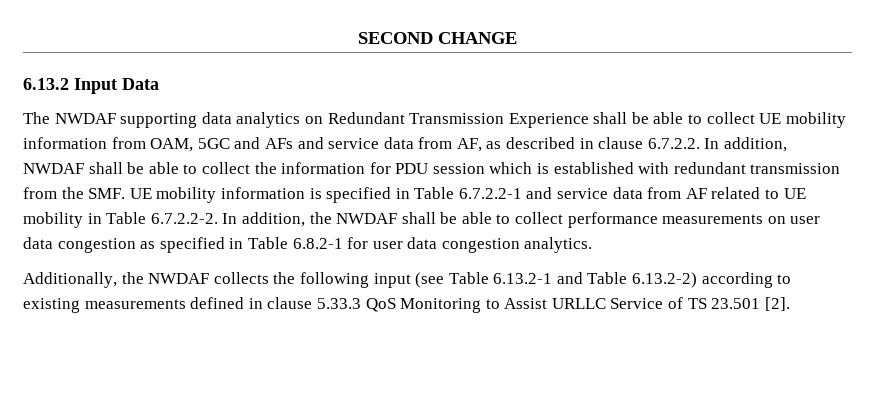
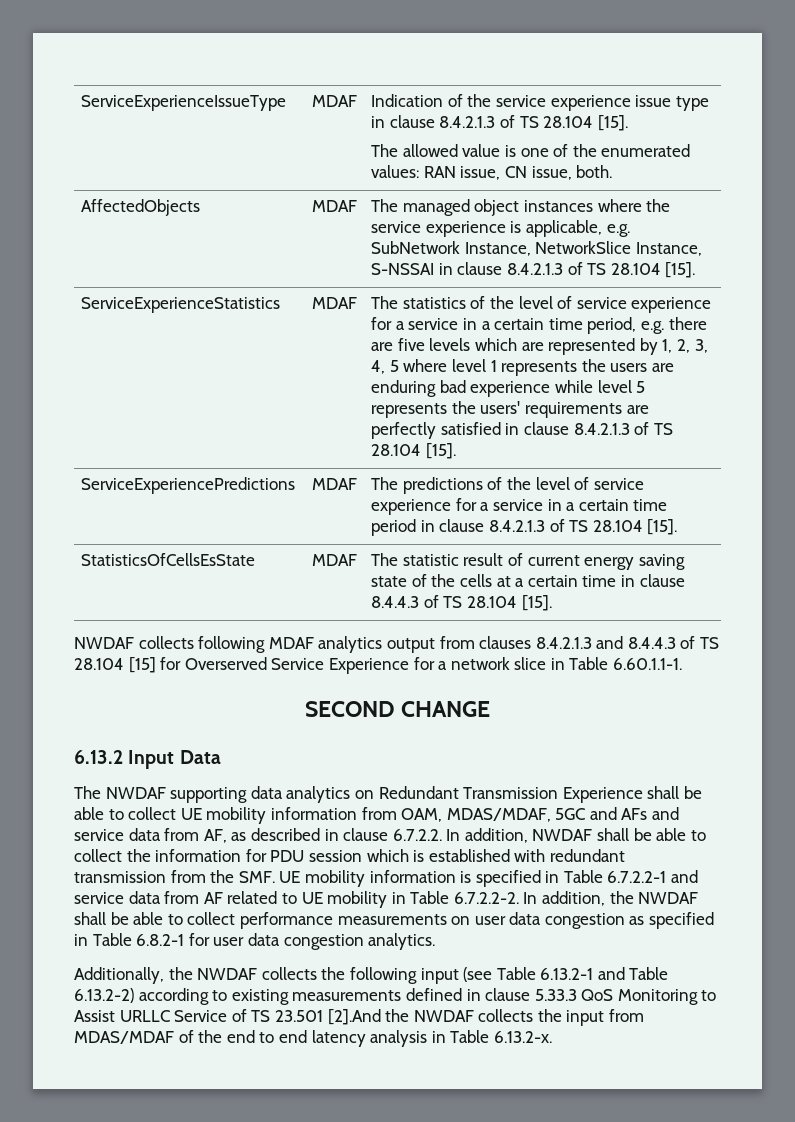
(358, 38) none -> [81,95,287,111] [311,95,357,107] [371,94,709,111] [371,115,628,131] [371,144,691,157] [371,165,613,180] [81,199,201,216] [311,200,357,212] [371,199,671,216] [371,220,630,237] [371,241,703,256] [371,262,696,278] [81,297,281,313] [311,297,357,309] [371,296,712,313] [371,317,707,334] [371,338,708,355] [371,359,675,376] [371,380,646,397] [371,401,649,418] [371,422,673,439] [371,443,456,459] [81,477,296,494] [311,478,357,490] [371,477,644,494] [371,498,668,515] [371,519,678,536] [81,553,256,566] [311,554,357,566] [371,553,685,570] [371,574,685,587] [371,595,552,611] [74,636,720,653] [74,657,683,674] ServiceExperienceIssueType | MDAF | Indication of the service experience issue type in clause 8.4.2.1.3 of TS 28.104 [15]. // The allowed value is one of the enumerated values: RAN issue, CN issue, both. // AffectedObjects | MDAF | The managed object instances where the service experience is applicable, e.g. SubNetwork Instance, NetworkSlice Instance, S-NSSAI in clause 8.4.2.1.3 of TS 28.104 [15]. // ServiceExperienceStatistics | MDAF | The statistics of the level of service experience for a service in a certain time period, e.g. there are five levels which are represented by 1, 2, 3, 4, 5 where level 1 represents the users are enduring bad experience while level 5 represents the users' requirements are perfectly satisfied in clause 8.4.2.1.3 of TS 28.104 [15]. // ServiceExperiencePredictions | MDAF | The predictions of the level of service experience for a service in a certain time period in clause 8.4.2.1.3 of TS 28.104 [15]. // StatisticsOfCellsEsState | MDAF | The statistic result of current energy saving state of the cells at a certain time in clause 8.4.4.3 of TS 28.104 [15]. // NWDAF collects following MDAF analytics output from clauses 8.4.2.1.3 and 8.4.4.3 of TS 28.104 [15] for Overserved Service Experience for a network slice in Table 6.60.1.1-1. //
(194, 145) none -> [446,808,551,822] MDAS/MDAF,
[764,297,790,311] [2]. -> [327,1009,645,1026] [74,1030,552,1047] [2].And the NWDAF collects the input from MDAS/MDAF of the end to end latency analysis in Table 6.13.2-x.

